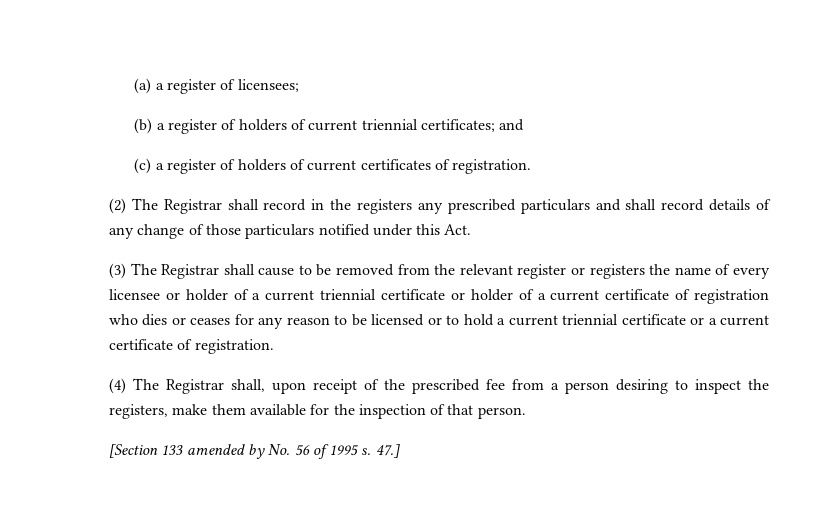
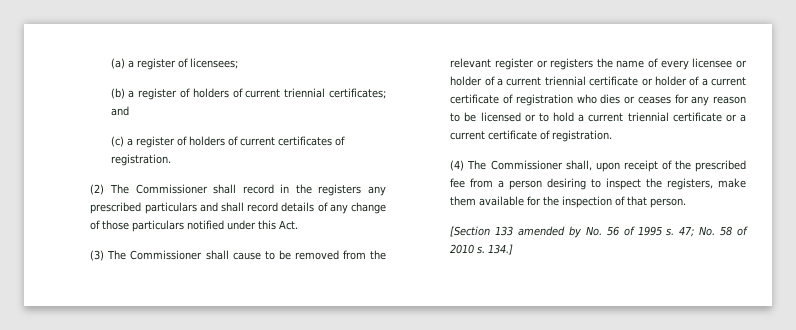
[163,199,222,214] Registrar -> [135,184,208,194] Commissioner
[161,264,220,279] Registrar -> [130,250,203,260] Commissioner
[165,379,224,394] Registrar -> [490,160,563,170] Commissioner
[375,444,400,458] 47.] -> [679,226,748,237] [450,244,514,255] 47; No. 58 of 2010 s. 134.]

